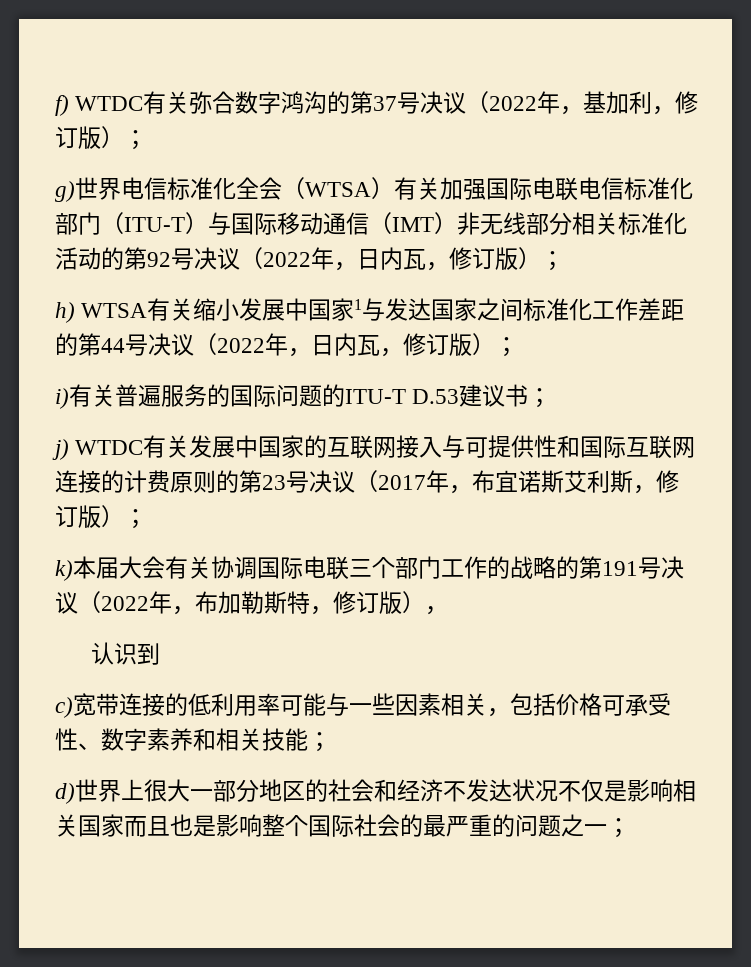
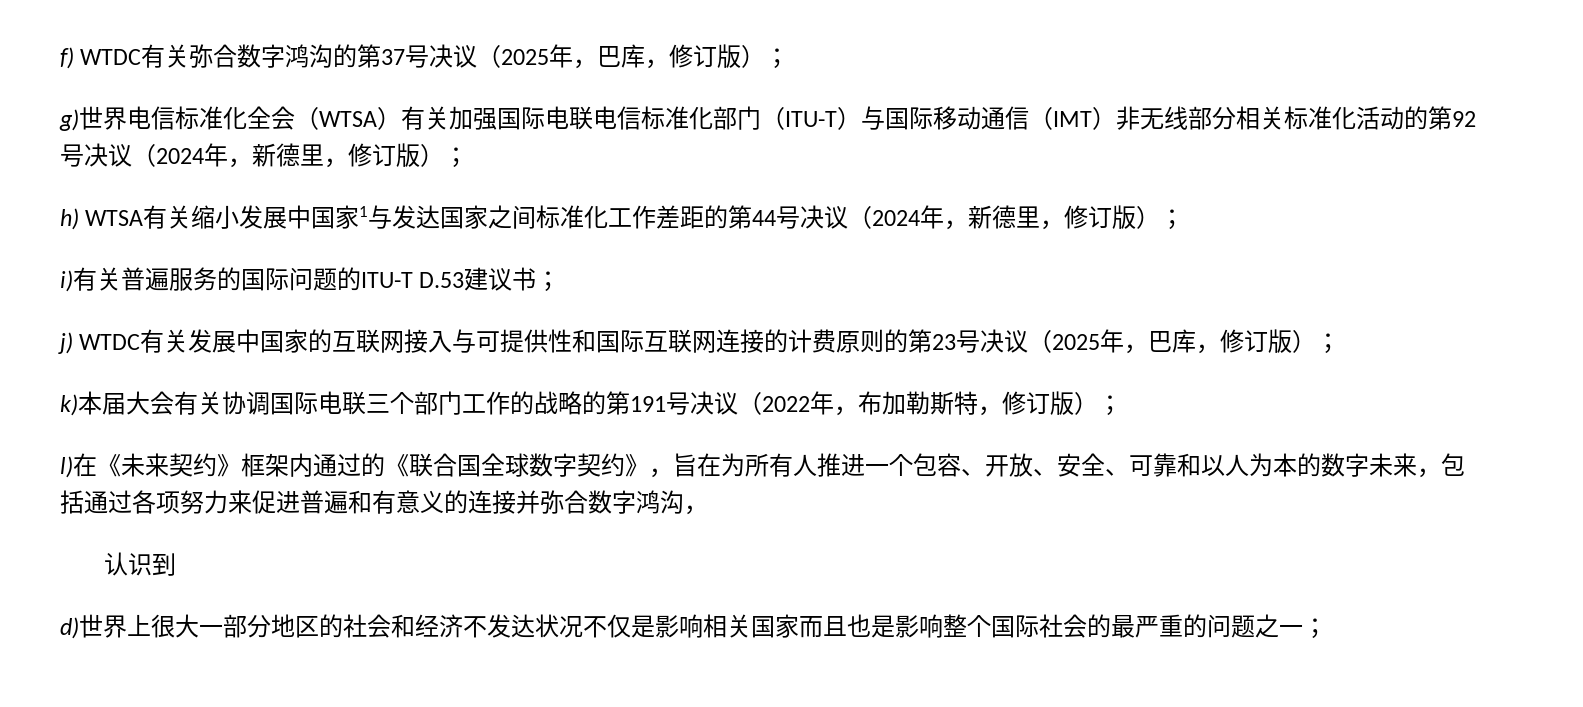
[489,91,653,115] 2022年，基加利 -> [501,44,646,69] 2025年，巴库
[263,247,426,271] 2022年，日内瓦 -> [156,143,324,168] 2024年，新德里
[217,333,380,357] 2022年，日内瓦 -> [872,205,1041,230] 2024年，新德里
[378,470,633,494] 2017年，布宜诺斯艾利斯 -> [1052,329,1197,354] 2025年，巴库
[425,606,448,615] [90,642,160,665] [55,693,671,718] [55,728,331,752] ， // 认识到 // c)宽带连接的低利用率可能与一些因素相关，包括价格可承受性、数字素养和相关技能； -> [1098,395,1122,416] [60,453,1465,478] [60,490,708,515] [103,552,176,576] ； // l)在《未来契约》框架内通过的《联合国全球数字契约》，旨在为所有人推进一个包容、开放、安全、可靠和以人为本的数字未来，包括通过各项努力来促进普遍和有意义的连接并弥合数字鸿沟， // 认识到

